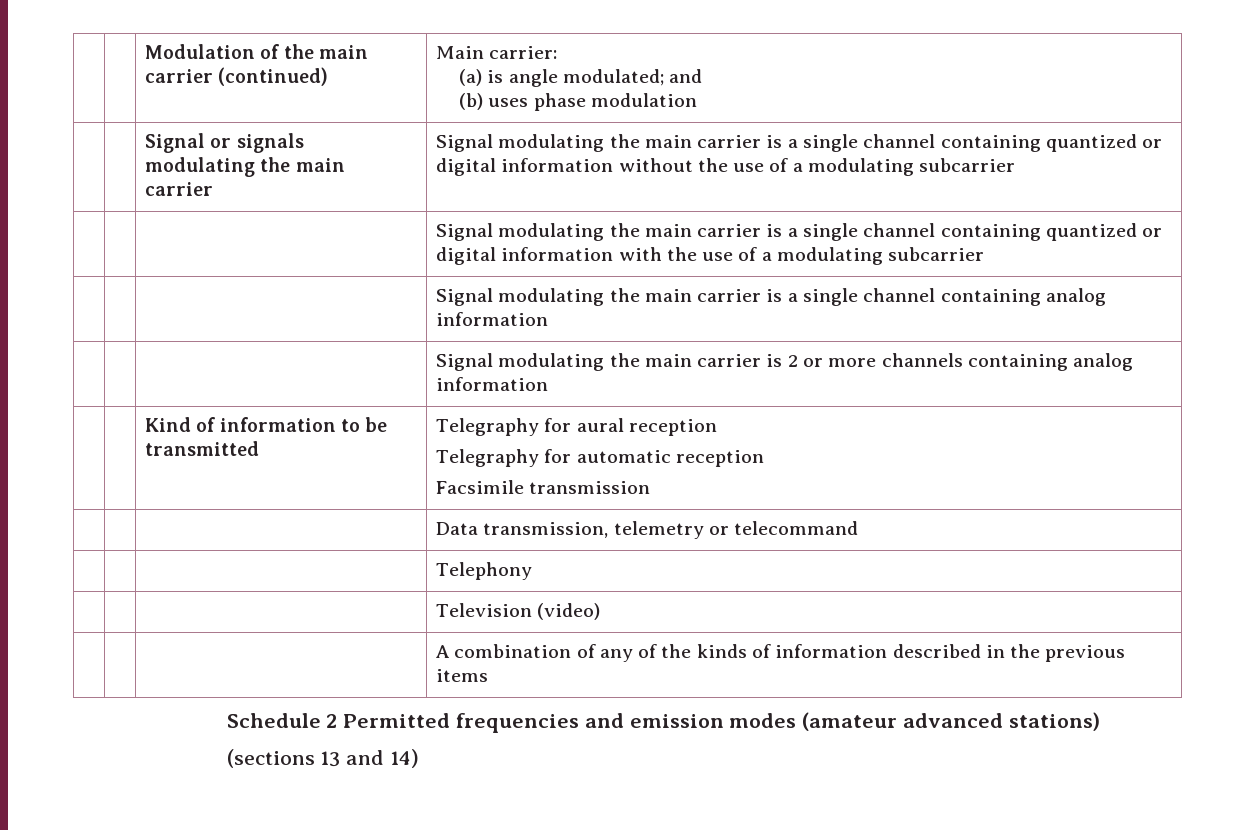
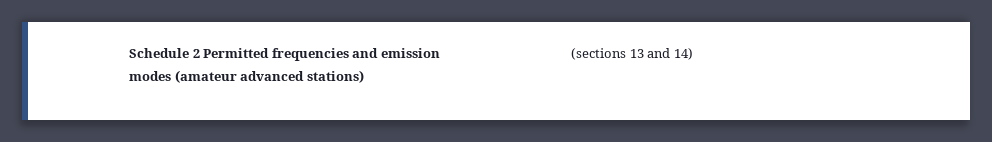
[145,44,368,59] [145,67,329,86] [436,46,558,59] [459,69,703,87] [459,93,697,111] [145,133,304,153] [145,157,345,177] [145,182,214,196] [436,134,1163,152] [436,158,1016,176] [436,223,1163,241] [436,247,985,265] [436,288,1106,306] [436,312,549,326] [436,353,1134,371] [436,377,549,391] [145,417,388,432] [145,441,260,456] [436,418,717,436] [436,449,764,467] [436,480,651,494] [436,521,859,539] [436,562,533,580] [436,603,601,620] [436,644,1126,662] [436,669,489,682] | | Modulation of the main carrier (continued) | Main carrier: // (a) is angle modulated; and // (b) uses phase modulation // | | Signal or signals modulating the main carrier | Signal modulating the main carrier is a single channel containing quantized or digital information without the use of a modulating subcarrier // | | | Signal modulating the main carrier is a single channel containing quantized or digital information with the use of a modulating subcarrier // | | | Signal modulating the main carrier is a single channel containing analog information // | | | Signal modulating the main carrier is 2 or more channels containing analog information // | | Kind of information to be transmitted | Telegraphy for aural reception // Telegraphy for automatic reception // Facsimile transmission // | | | Data transmission, telemetry or telecommand // | | | Telephony // | | | Television (video) // | | | A combination of any of the kinds of information described in the previous items // -> (129, 53) none

